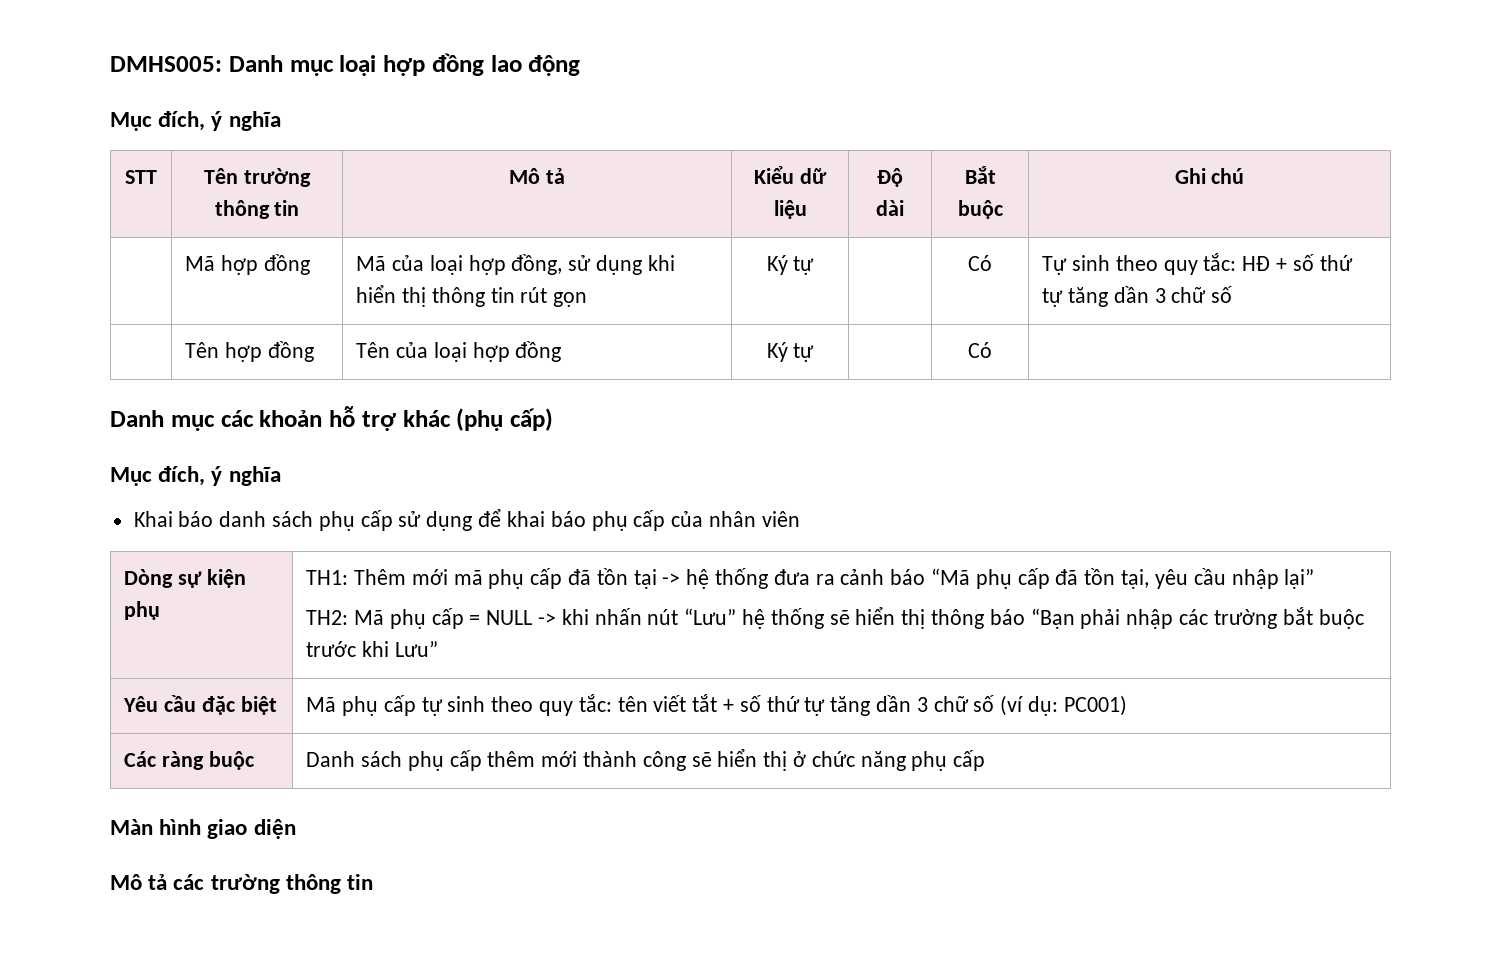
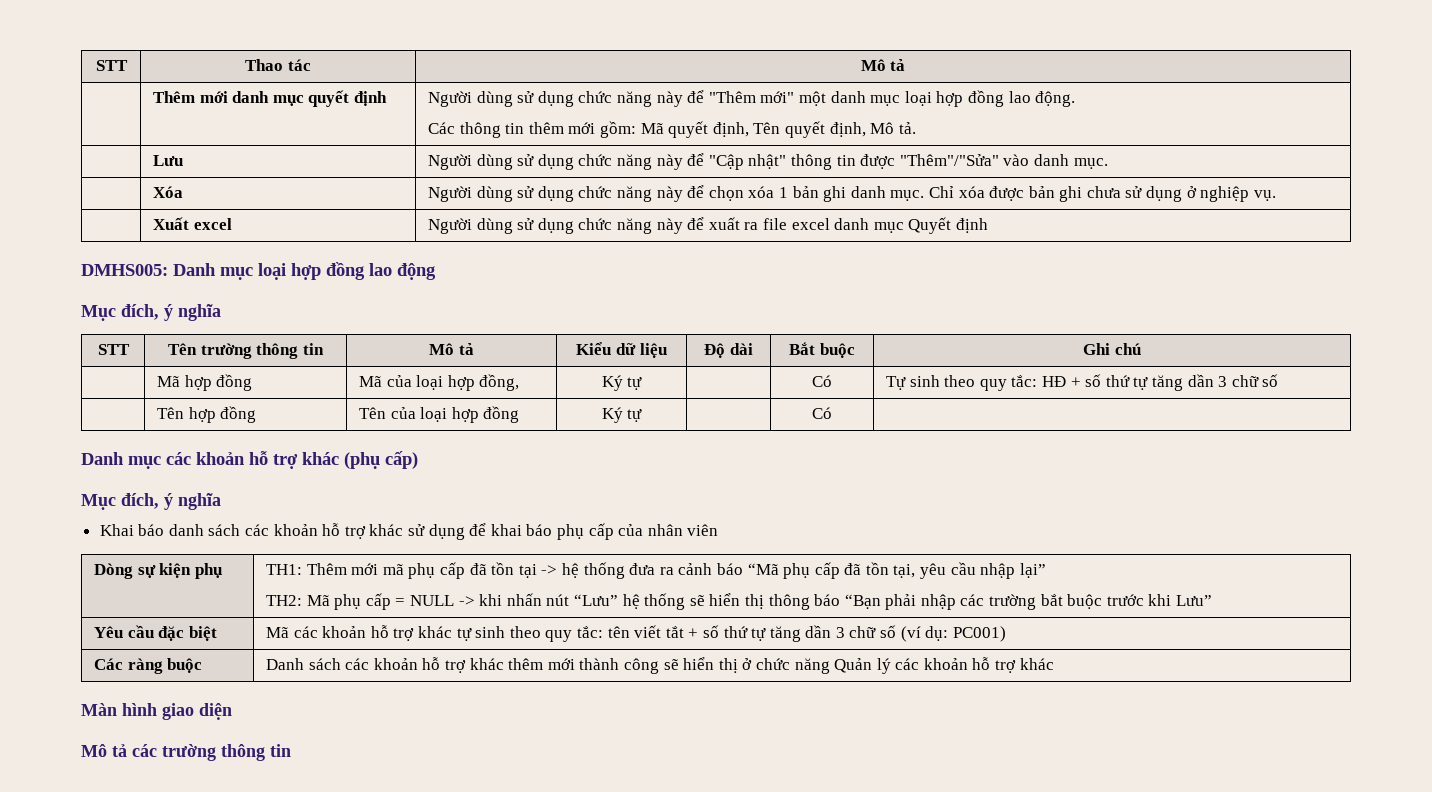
(110, 64) none -> [95,60,128,71] [245,59,311,71] [860,59,906,71] [153,90,388,107] [428,90,1076,107] [428,121,916,138] [153,155,184,166] [428,153,1108,170] [153,186,184,198] [428,185,1276,202] [153,217,232,230] [428,217,988,234] STT | Thao tác | Mô tả // | Thêm mới danh mục quyết định | Người dùng sử dụng chức năng này để "Thêm mới" một danh mục loại hợp đồng lao động. // Các thông tin thêm mới gồm: Mã quyết định, Tên quyết định, Mô tả. // | Lưu | Người dùng sử dụng chức năng này để "Cập nhật" thông tin được "Thêm"/"Sửa" vào danh mục. // | Xóa | Người dùng sử dụng chức năng này để chọn xóa 1 bản ghi danh mục. Chỉ xóa được bản ghi chưa sử dụng ở nghiệp vụ. // | Xuất excel | Người dùng sử dụng chức năng này để xuất ra file excel danh mục Quyết định //
[568,255,675,275] [356,285,588,307] sử dụng khi hiển thị thông tin rút gọn -> (520, 382) none
[318,510,393,531] phụ cấp -> [245,523,404,539] các khoản hỗ trợ khác
[341,695,416,716] phụ cấp -> [293,625,453,641] các khoản hỗ trợ khác
[407,750,482,771] phụ cấp -> [345,657,504,673] các khoản hỗ trợ khác
[911,750,986,771] phụ cấp -> [834,657,1054,674] Quản lý các khoản hỗ trợ khác

